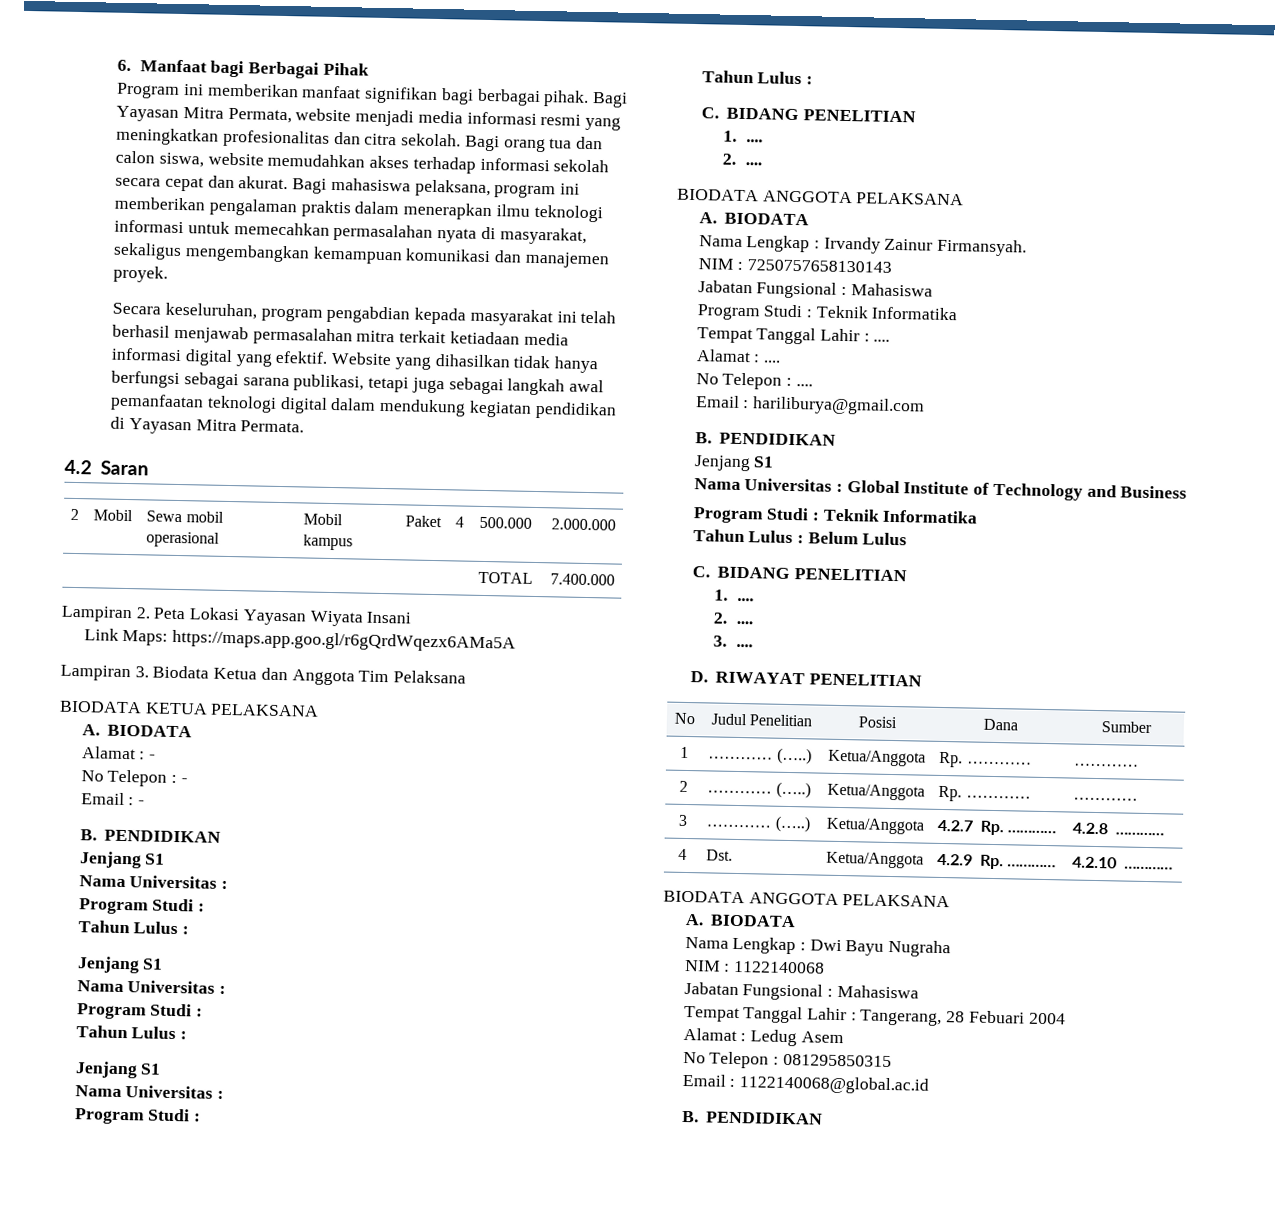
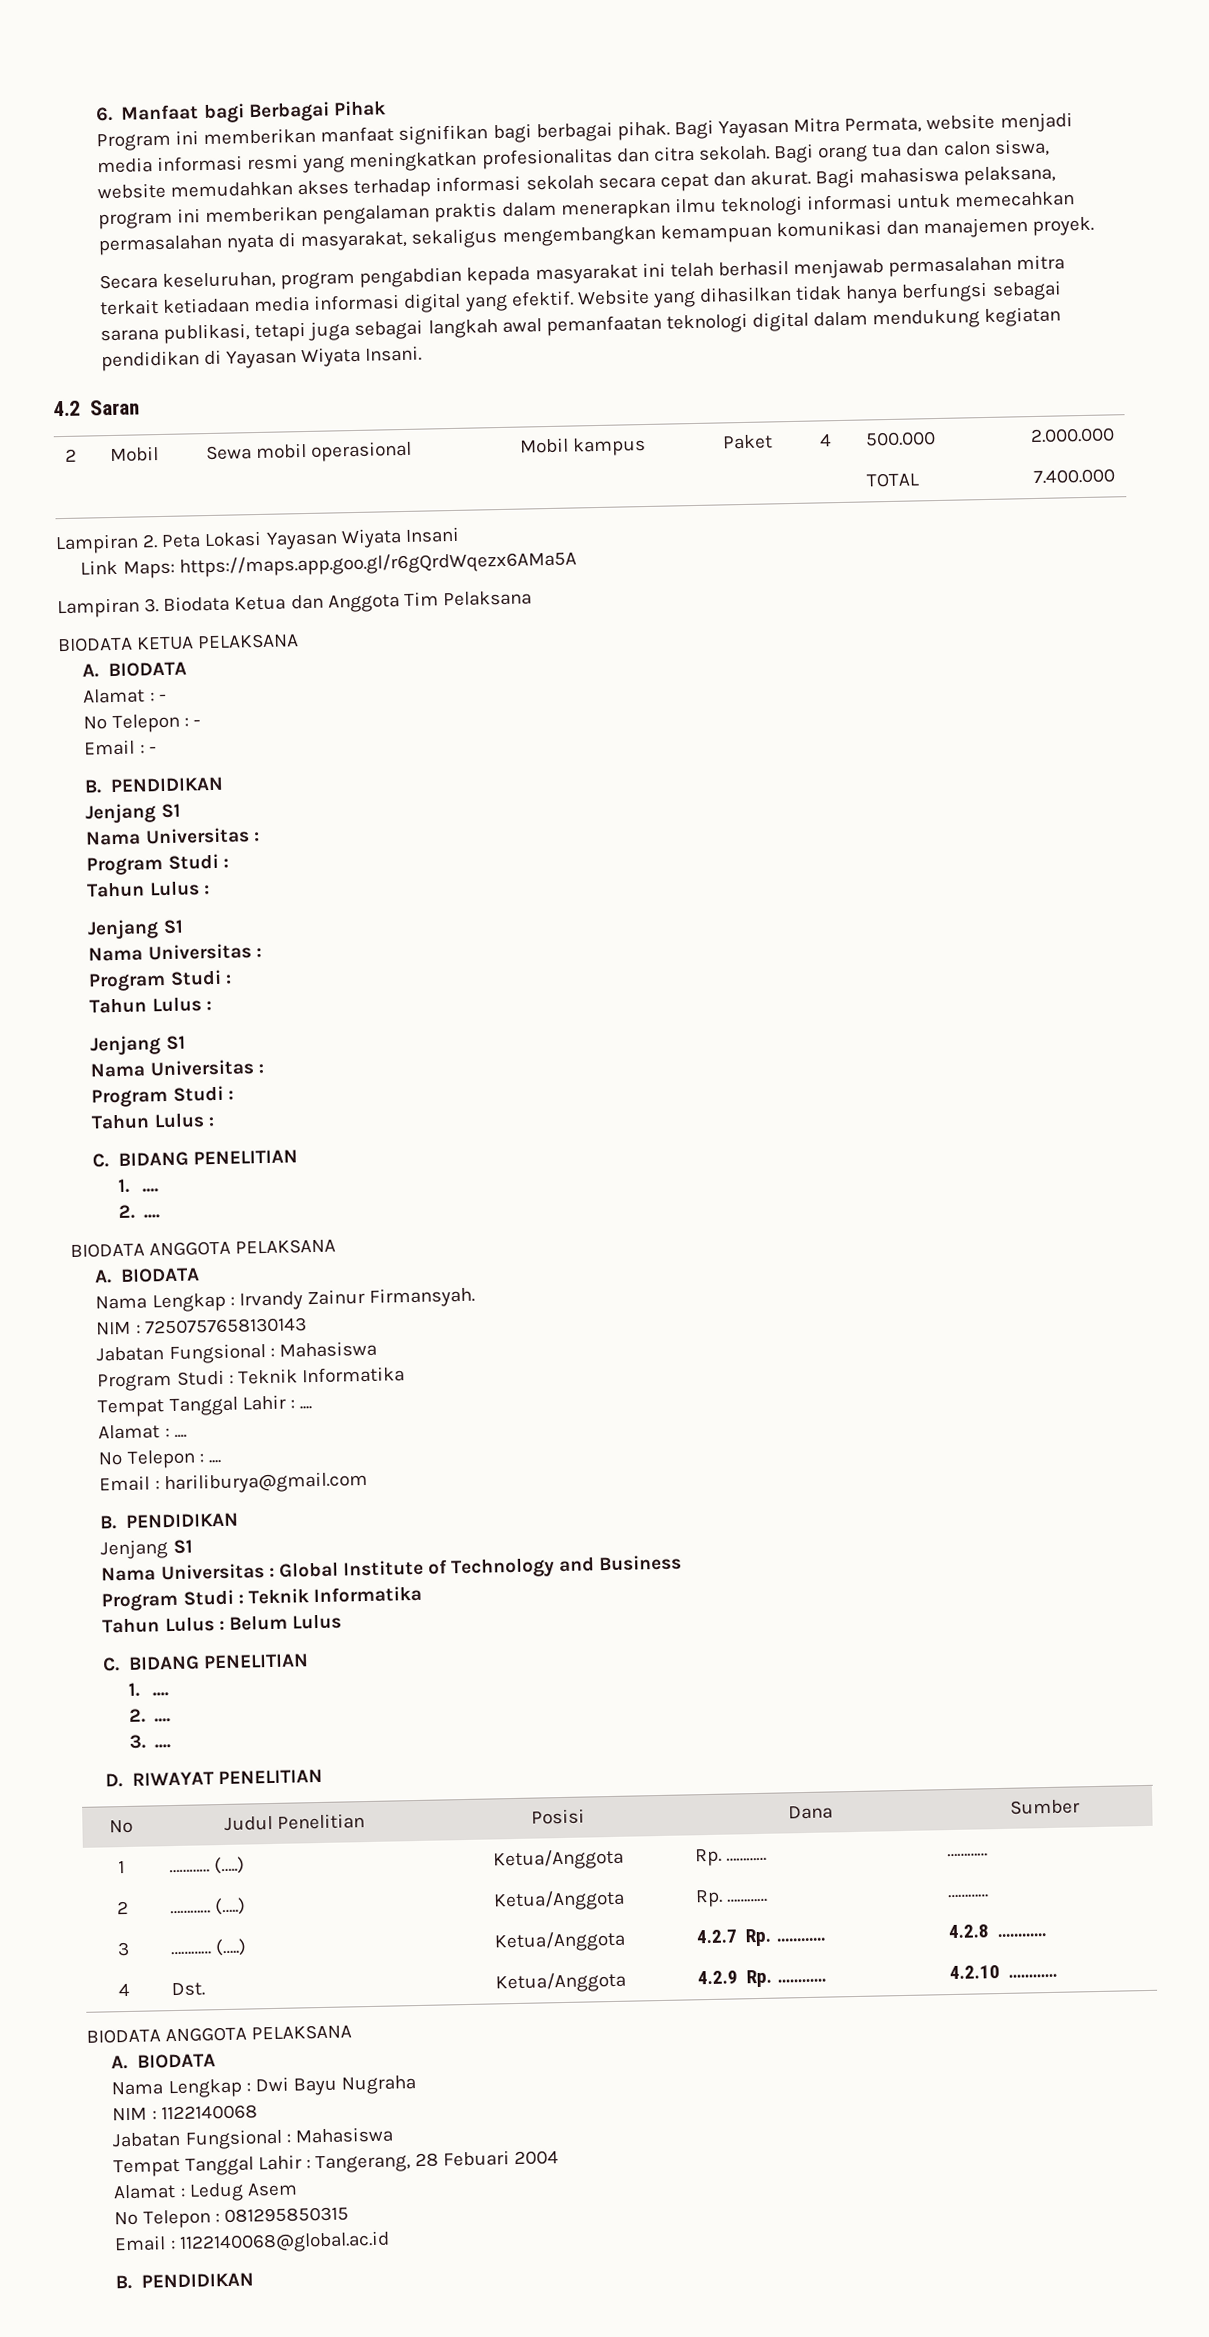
[195,419,305,433] Mitra Permata. -> [301,345,423,368] Wiyata Insani.

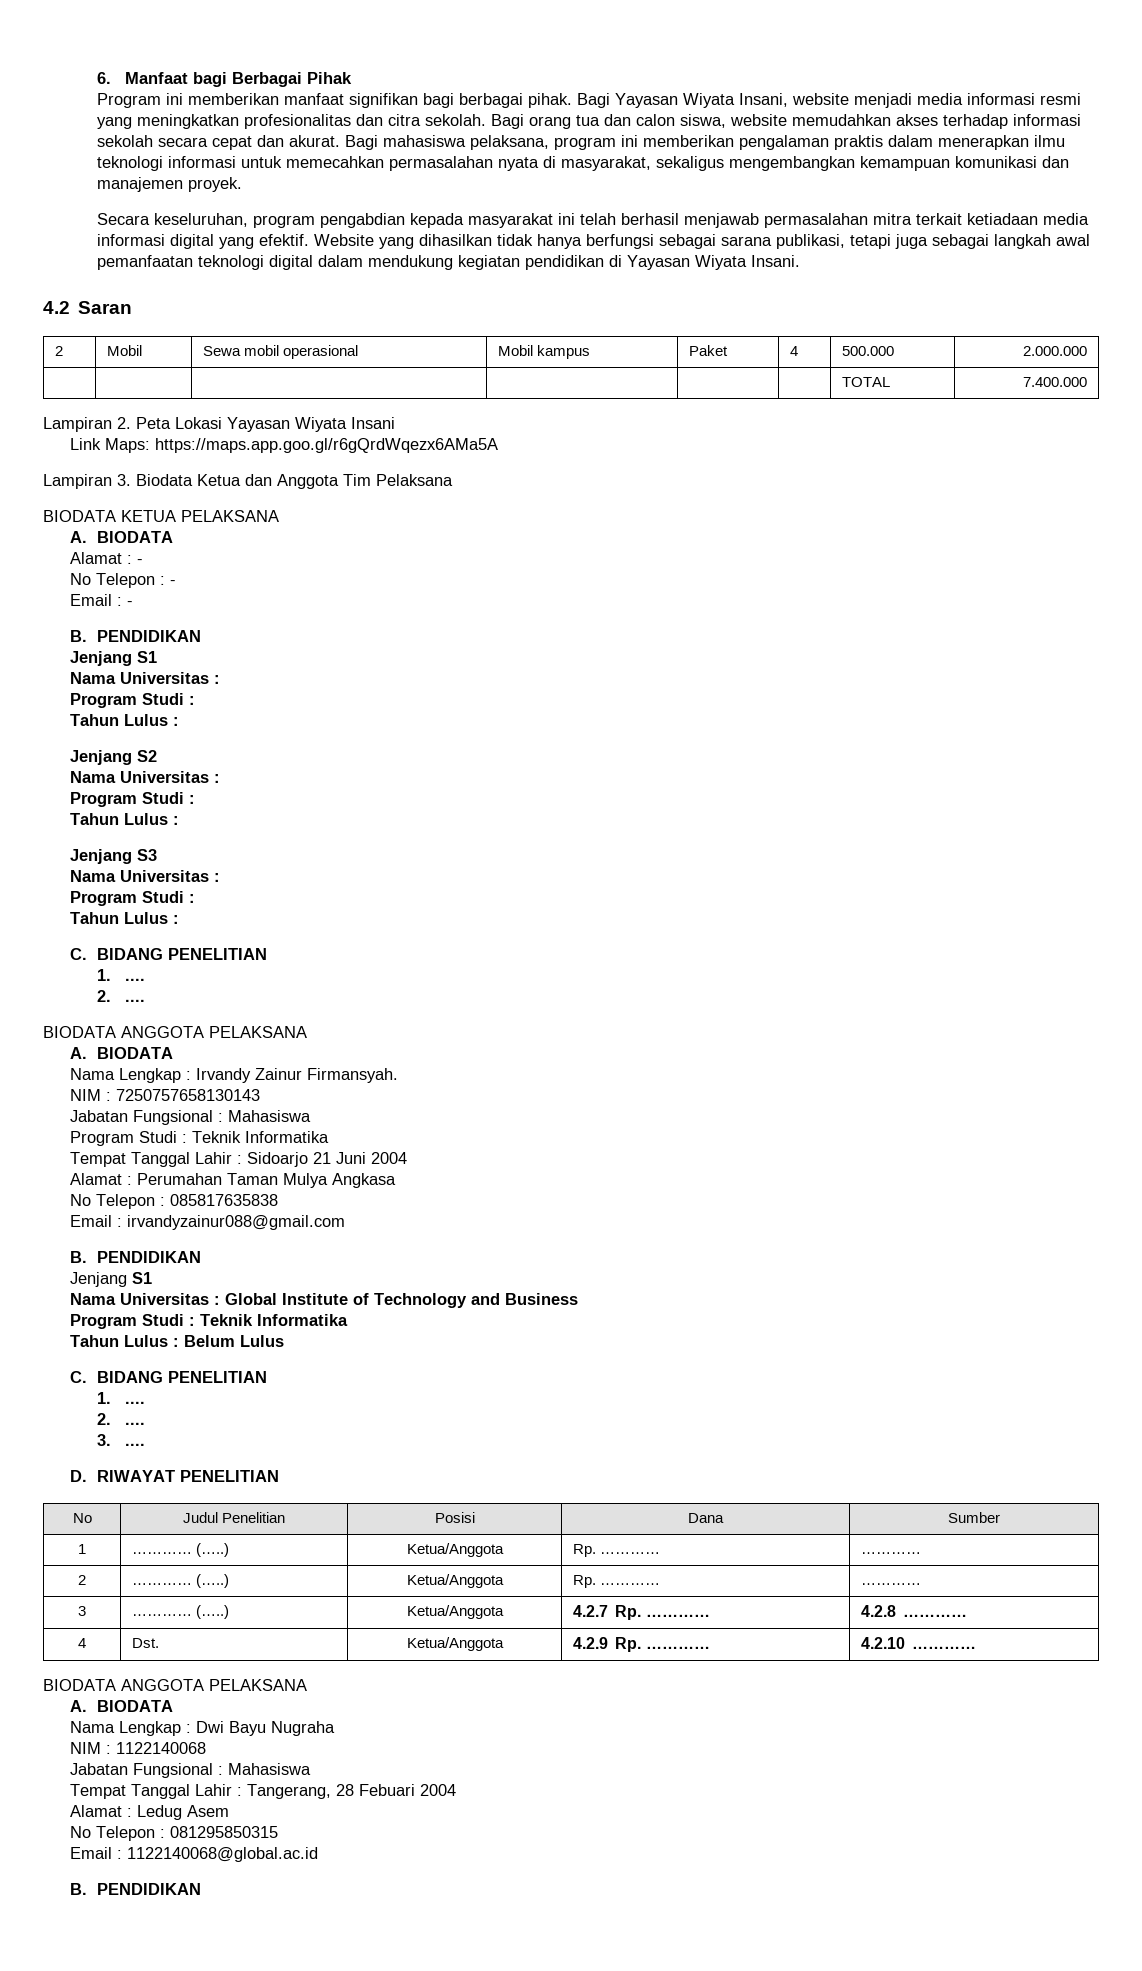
[793,116,923,134] Mitra Permata, -> [683,93,789,108] Wiyata Insani,
[162,919,184,935] S1 -> [137,750,158,762] S2
[165,1035,186,1051] S1 -> [137,849,158,861] S3
[298,1406,312,1410] [98,1424,187,1440] [98,1449,221,1469] [99,1470,368,1495] .... // Alamat : .... // No Telepon : .... // Email : hariliburya@gmail.com -> [247,1152,408,1167] [70,1173,397,1188] [70,1194,279,1209] [70,1215,346,1230] Sidoarjo 21 Juni 2004 // Alamat : Perumahan Taman Mulya Angkasa // No Telepon : 085817635838 // Email : irvandyzainur088@gmail.com

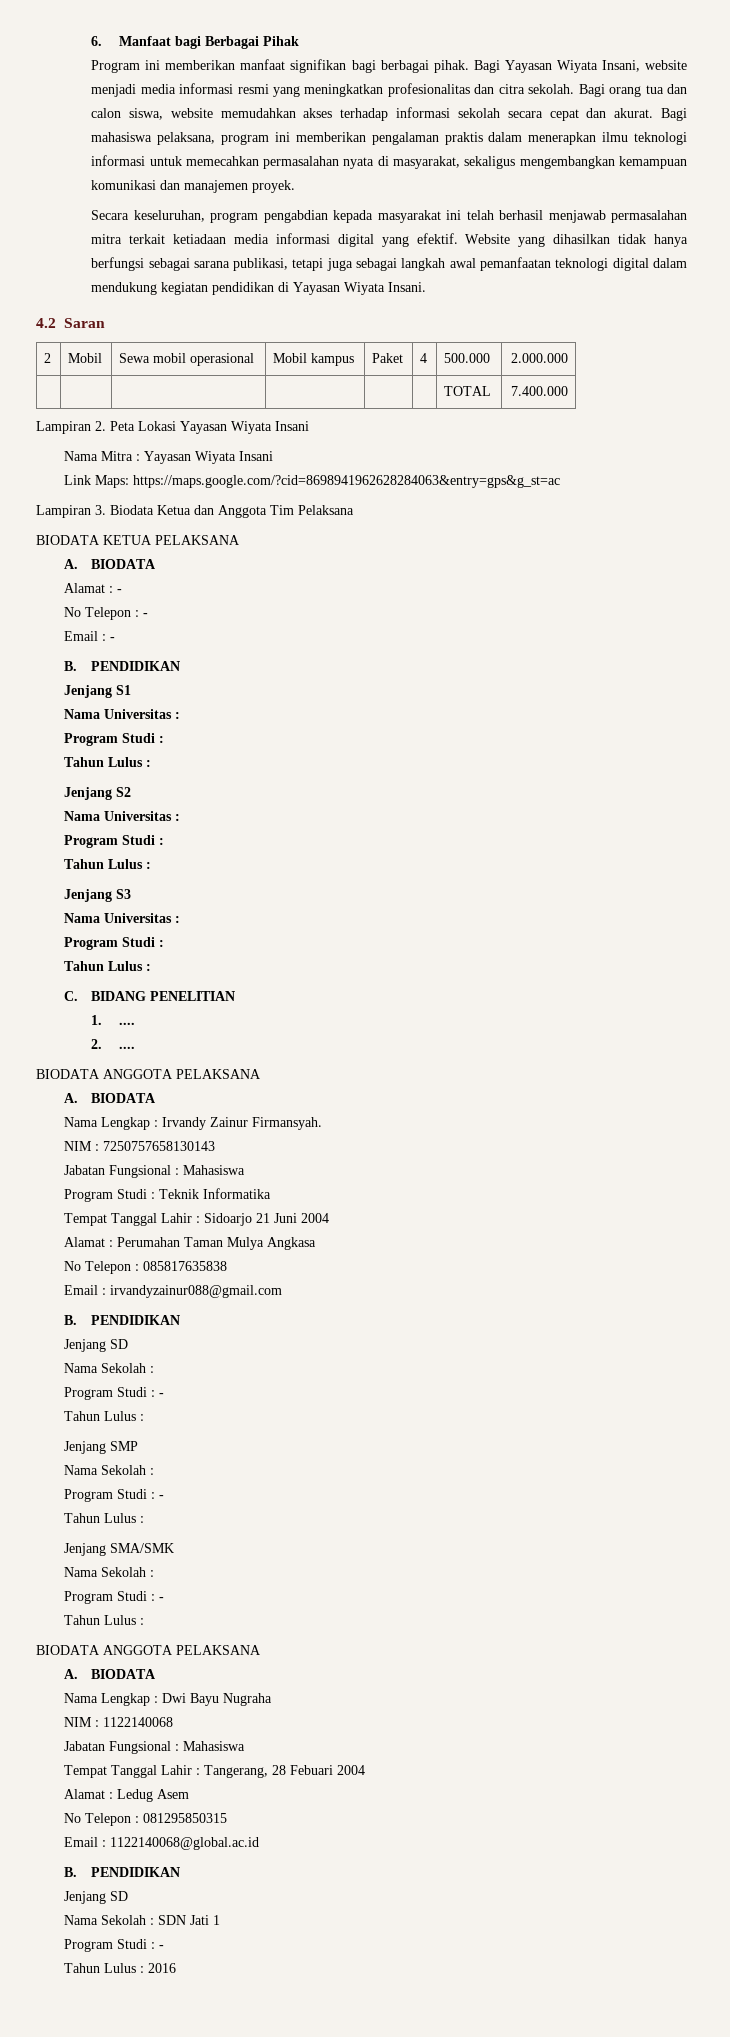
(395, 423) none -> [63,451,273,464] // Nama Mitra : Yayasan Wiyata Insani
[155,438,499,453] https://maps.app.goo.gl/r6gQrdWqezx6AMa5A -> [132,475,560,488] https://maps.google.com/?cid=8698941962628284063&entry=gps&g_st=ac
[132,1272,153,1284] [70,1293,579,1308] [70,1314,349,1329] [70,1335,285,1347] [70,1371,268,1383] [97,1392,145,1404] [97,1413,145,1425] [97,1434,145,1446] [70,1470,280,1482] [72,1513,92,1523] [182,1512,286,1523] [434,1512,475,1523] [688,1513,724,1523] [948,1512,1000,1523] [78,1544,86,1554] [131,1543,229,1557] [406,1543,504,1557] [572,1544,660,1557] [860,1552,921,1554] [78,1575,86,1585] [131,1574,229,1588] [406,1574,504,1588] [572,1575,660,1588] [860,1583,921,1585] [78,1606,86,1616] [131,1605,229,1619] [406,1605,504,1619] [572,1605,710,1620] [860,1605,968,1617] [78,1638,86,1648] [131,1638,159,1648] [406,1637,504,1651] [572,1637,710,1652] [860,1637,977,1649] S1 // Nama Universitas : Global Institute of Technology and Business // Program Studi : Teknik Informatika // Tahun Lulus : Belum Lulus // C. BIDANG PENELITIAN // 1. .... // 2. .... // 3. .... // D. RIWAYAT PENELITIAN // No | Judul Penelitian | Posisi | Dana | Sumber // 1 | ………… (…..) | Ketua/Anggota | Rp. ………… | ………… // 2 | ………… (…..) | Ketua/Anggota | Rp. ………… | ………… // 3 | ………… (…..) | Ketua/Anggota | 4.2.7 Rp. ………… | 4.2.8 ………… // 4 | Dst. | Ketua/Anggota | 4.2.9 Rp. ………… | 4.2.10 ………… -> [109,1339,128,1349] [63,1363,154,1373] [63,1387,164,1400] [63,1411,144,1421] [63,1441,138,1454] [63,1465,154,1475] [63,1489,164,1502] [63,1513,144,1523] [63,1543,174,1556] [63,1567,154,1577] [63,1591,164,1604] [63,1615,144,1625] SD // Nama Sekolah : // Program Studi : - // Tahun Lulus : // Jenjang SMP // Nama Sekolah : // Program Studi : - // Tahun Lulus : // Jenjang SMA/SMK // Nama Sekolah : // Program Studi : - // Tahun Lulus :
(202, 1889) none -> [63,1891,128,1904] [63,1915,220,1925] [63,1939,164,1952] [63,1963,176,1973] // Jenjang SD // Nama Sekolah : SDN Jati 1 // Program Studi : - // Tahun Lulus : 2016

